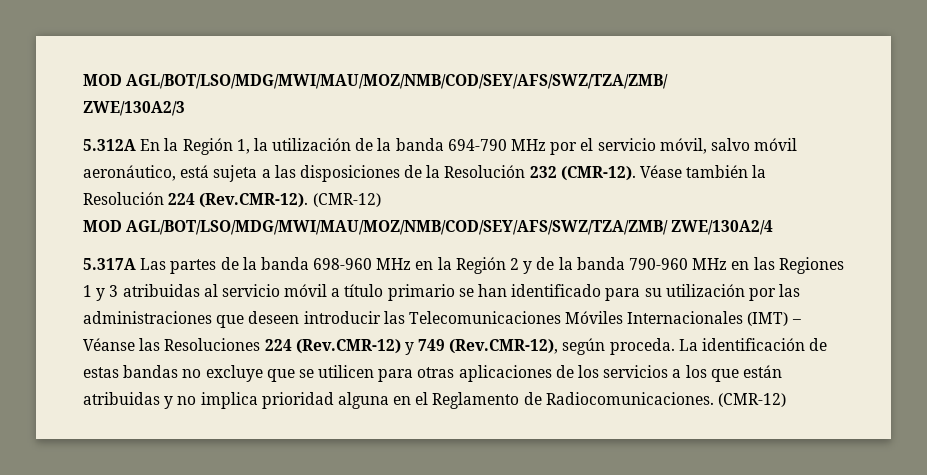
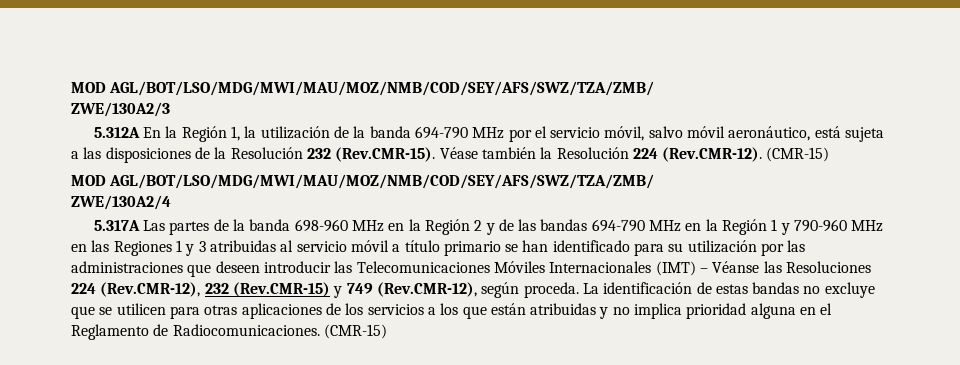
[560,166,636,181] (CMR-12). -> [335,147,436,162] (Rev.CMR-15).
[312,193,381,207] [83,220,669,235] (CMR-12) // MOD AGL/BOT/LSO/MDG/MWI/MAU/MOZ/NMB/COD/SEY/AFS/SWZ/TZA/ZMB/ -> [766,147,830,162] [71,174,655,189] (CMR-15) // MOD AGL/BOT/LSO/MDG/MWI/MAU/MOZ/NMB/COD/SEY/AFS/SWZ/TZA/ZMB/ //
[558,257,625,270] la banda -> [518,219,790,235] las bandas 694-790 MHz en la Región 1 y
[295,339,401,354] (Rev.CMR-12) -> [100,282,330,297] (Rev.CMR-12), 232 (Rev.CMR-15)
[718,393,787,407] (CMR-12) -> [323,324,387,339] (CMR-15)

